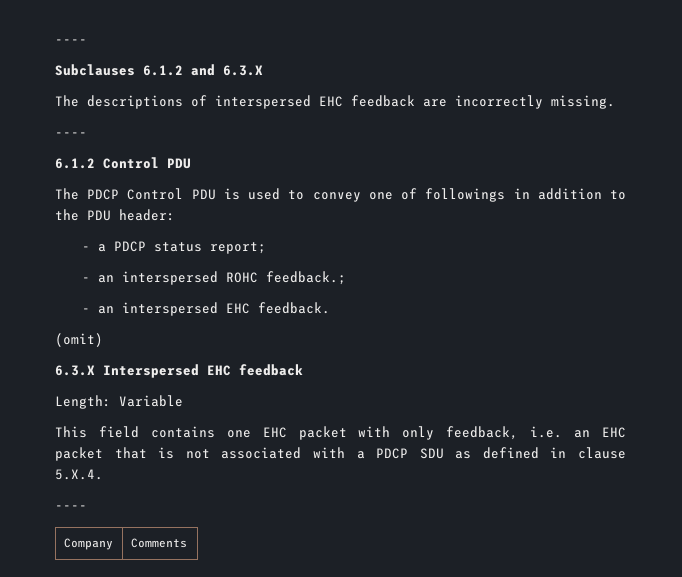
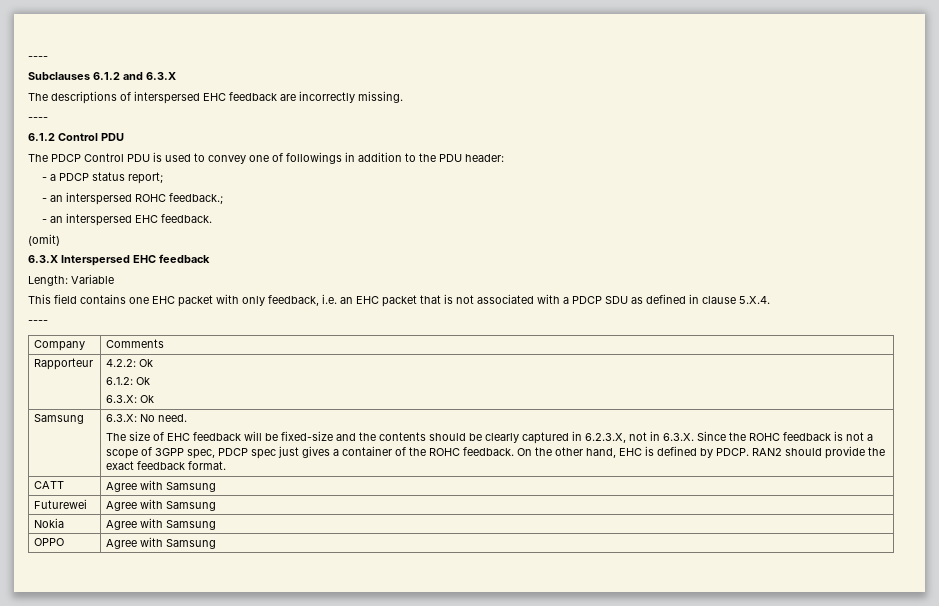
(187, 543) none -> [34,358,94,370] [106,359,154,367] [106,377,151,385] [106,395,155,403] [34,414,85,424] [106,414,188,422] [106,431,874,444] [106,446,886,459] [106,461,227,470] [34,481,65,489] [106,480,217,492] [34,499,88,509] [106,499,217,511] [34,518,65,528] [106,518,217,530] [34,538,65,546] [106,537,217,549] // Rapporteur | 4.2.2: Ok // 6.1.2: Ok // 6.3.X: Ok // Samsung | 6.3.X: No need. // The size of EHC feedback will be fixed-size and the contents should be clearly captured in 6.2.3.X, not in 6.3.X. Since the ROHC feedback is not a scope of 3GPP spec, PDCP spec just gives a container of the ROHC feedback. On the other hand, EHC is defined by PDCP. RAN2 should provide the exact feedback format. // CATT | Agree with Samsung // Futurewei | Agree with Samsung // Nokia | Agree with Samsung // OPPO | Agree with Samsung

